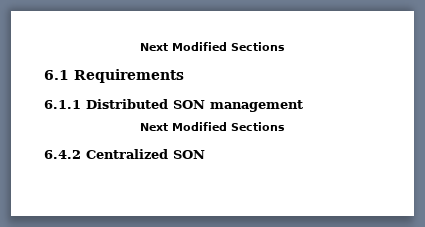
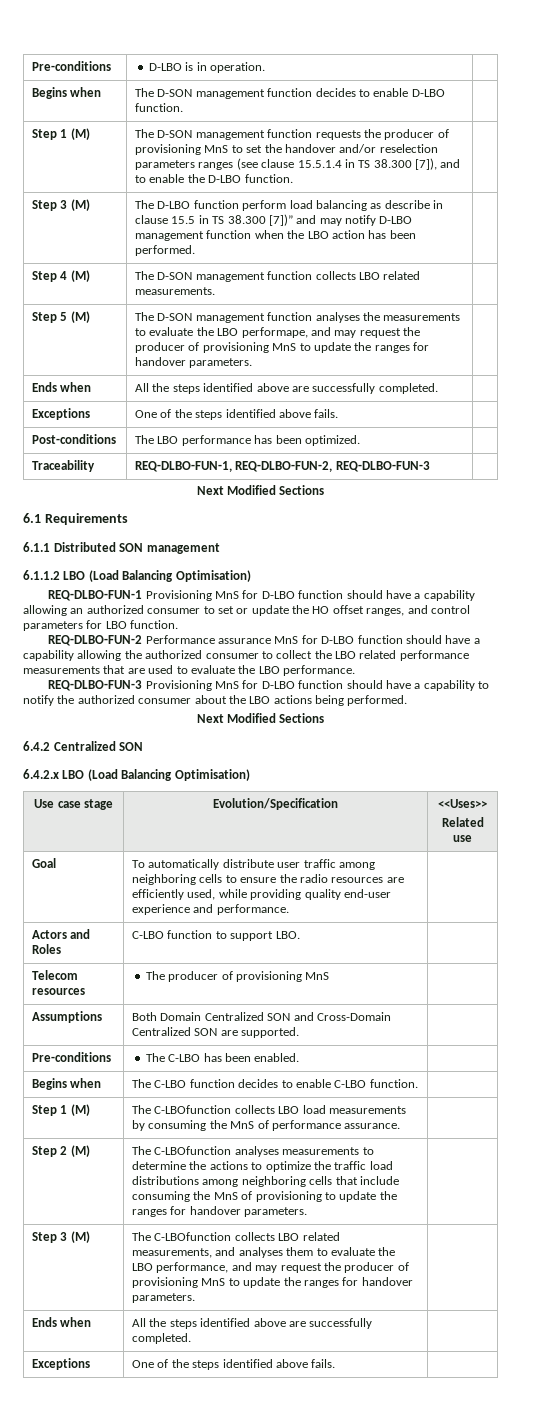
(140, 47) none -> [32,61,112,71] [148,62,265,73] [32,87,102,99] [135,88,445,99] [135,103,184,112] [32,128,90,140] [135,129,449,140] [135,144,438,155] [135,158,461,170] [135,174,293,183] [32,199,90,211] [135,200,444,211] [135,214,413,226] [135,230,416,241] [135,245,196,256] [32,270,90,282] [135,271,421,282] [135,287,216,295] [32,311,90,323] [135,312,461,323] [135,327,421,338] [135,342,430,353] [135,357,253,368] [32,382,92,392] [135,383,438,394] [32,408,91,420] [135,409,339,420] [32,434,117,444] [135,435,360,446] [32,460,96,472] [135,461,430,472] Pre-conditions | D-LBO is in operation. | // Begins when | The D-SON management function decides to enable D-LBO function. | // Step 1 (M) | The D-SON management function requests the producer of provisioning MnS to set the handover and/or reselection parameters ranges (see clause 15.5.1.4 in TS 38.300 [7]), and to enable the D-LBO function. | // Step 3 (M) | The D-LBO function perform load balancing as describe in clause 15.5 in TS 38.300 [7])” and may notify D-LBO management function when the LBO action has been performed. | // Step 4 (M) | The D-SON management function collects LBO related measurements. | // Step 5 (M) | The D-SON management function analyses the measurements to evaluate the LBO performape, and may request the producer of provisioning MnS to update the ranges for handover parameters. | // Ends when | All the steps identified above are successfully completed. | // Exceptions | One of the steps identified above fails. | // Post-conditions | The LBO performance has been optimized. | // Traceability | REQ-DLBO-FUN-1, REQ-DLBO-FUN-2, REQ-DLBO-FUN-3 | //
(303, 106) none -> [23,570,251,582] [48,590,475,601] [23,605,470,616] [23,620,179,631] [48,635,480,646] [23,650,469,661] [23,665,355,676] [48,680,490,691] [23,695,408,706] // 6.1.1.2 LBO (Load Balancing Optimisation) // REQ-DLBO-FUN-1 Provisioning MnS for D-LBO function should have a capability allowing an authorized consumer to set or update the HO offset ranges, and control parameters for LBO function. // REQ-DLBO-FUN-2 Performance assurance MnS for D-LBO function should have a capability allowing the authorized consumer to collect the LBO related performance measurements that are used to evaluate the LBO performance. // REQ-DLBO-FUN-3 Provisioning MnS for D-LBO function should have a capability to notify the authorized consumer about the LBO actions being performed.
(205, 154) none -> [23,769,250,781] [34,799,113,810] [213,798,338,810] [438,799,487,808] [441,817,484,827] [453,835,472,842] [32,858,57,868] [132,859,375,870] [132,874,404,885] [132,889,391,900] [132,904,289,915] [32,929,91,939] [32,944,62,954] [132,930,300,941] [32,970,79,980] [32,988,86,995] [145,971,330,982] [32,1011,103,1023] [132,1012,391,1021] [132,1027,300,1038] [32,1052,112,1062] [145,1053,300,1062] [32,1078,102,1090] [132,1079,418,1088] [32,1104,90,1116] [132,1105,406,1114] [132,1120,401,1131] [32,1145,90,1157] [132,1146,374,1157] [132,1161,393,1172] [132,1176,399,1187] [132,1191,397,1202] [132,1206,308,1217] [32,1231,90,1243] [132,1232,340,1241] [132,1247,396,1258] [132,1262,409,1273] [132,1277,413,1288] [132,1293,196,1303] [32,1317,92,1327] [132,1318,373,1329] [132,1333,192,1344] [32,1358,91,1370] [132,1359,336,1370] // 6.4.2.x LBO (Load Balancing Optimisation) // Use case stage | Evolution/Specification | <<Uses>> // Related use // Goal | To automatically distribute user traffic among neighboring cells to ensure the radio resources are efficiently used, while providing quality end-user experience and performance. | // Actors and Roles | C-LBO function to support LBO. | // Telecom resources | The producer of provisioning MnS | // Assumptions | Both Domain Centralized SON and Cross-Domain Centralized SON are supported. | // Pre-conditions | The C-LBO has been enabled. | // Begins when | The C-LBO function decides to enable C-LBO function. | // Step 1 (M) | The C-LBOfunction collects LBO load measurements by consuming the MnS of performance assurance. | // Step 2 (M) | The C-LBOfunction analyses measurements to determine the actions to optimize the traffic load distributions among neighboring cells that include consuming the MnS of provisioning to update the ranges for handover parameters. | // Step 3 (M) | The C-LBOfunction collects LBO related measurements, and analyses them to evaluate the LBO performance, and may request the producer of provisioning MnS to update the ranges for handover parameters. | // Ends when | All the steps identified above are successfully completed. | // Exceptions | One of the steps identified above fails. |

